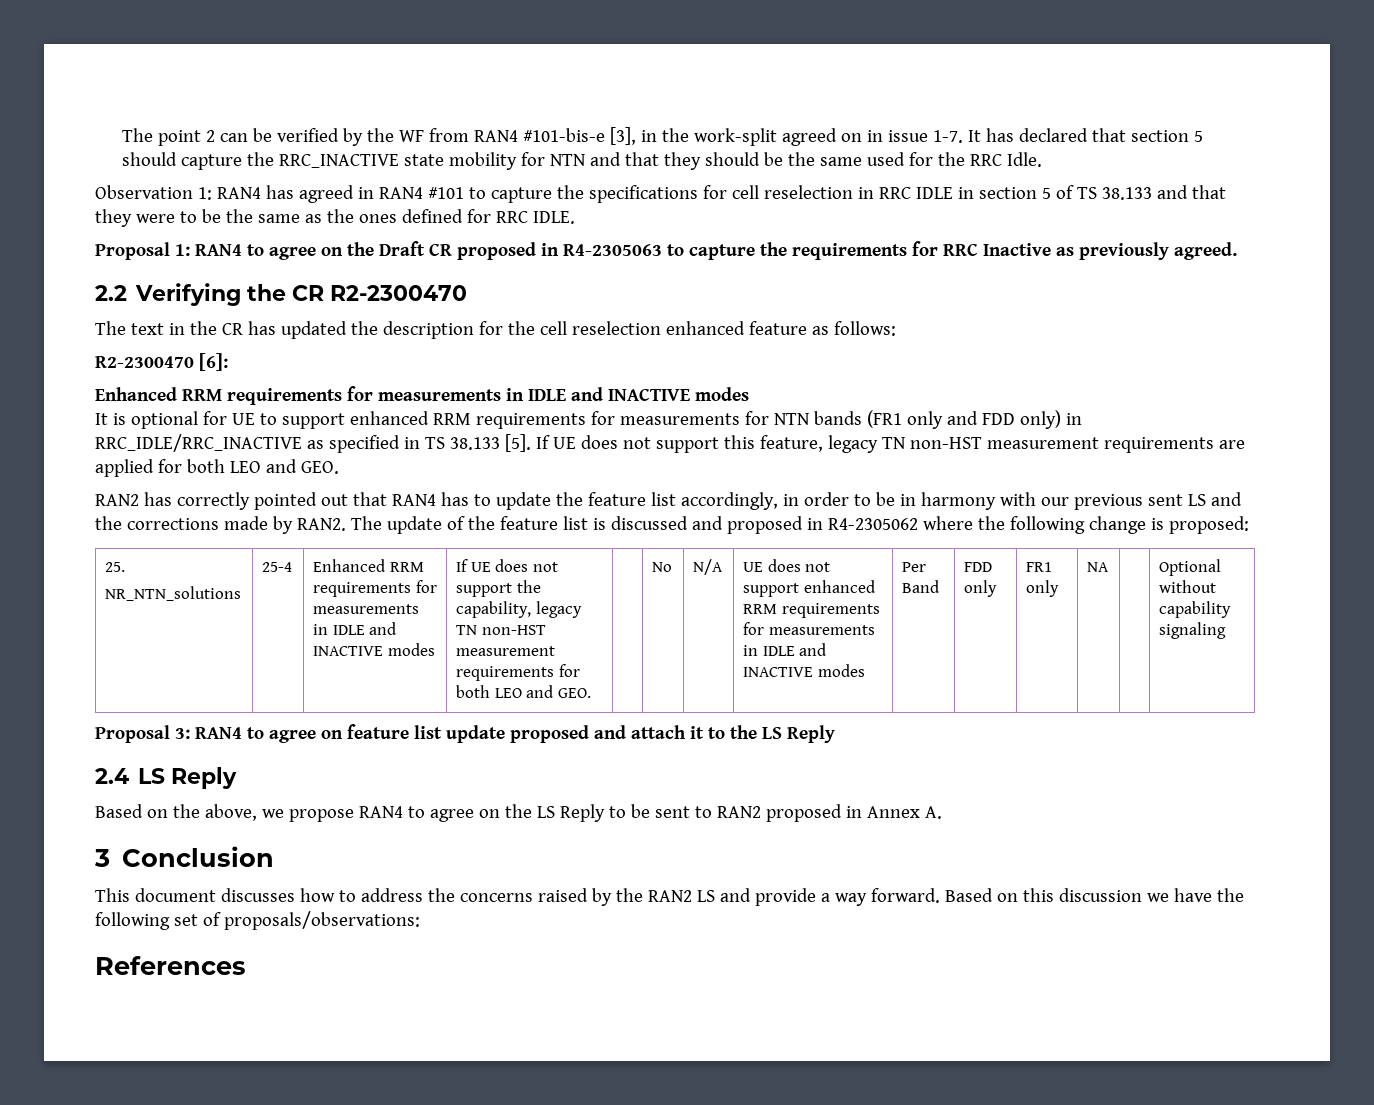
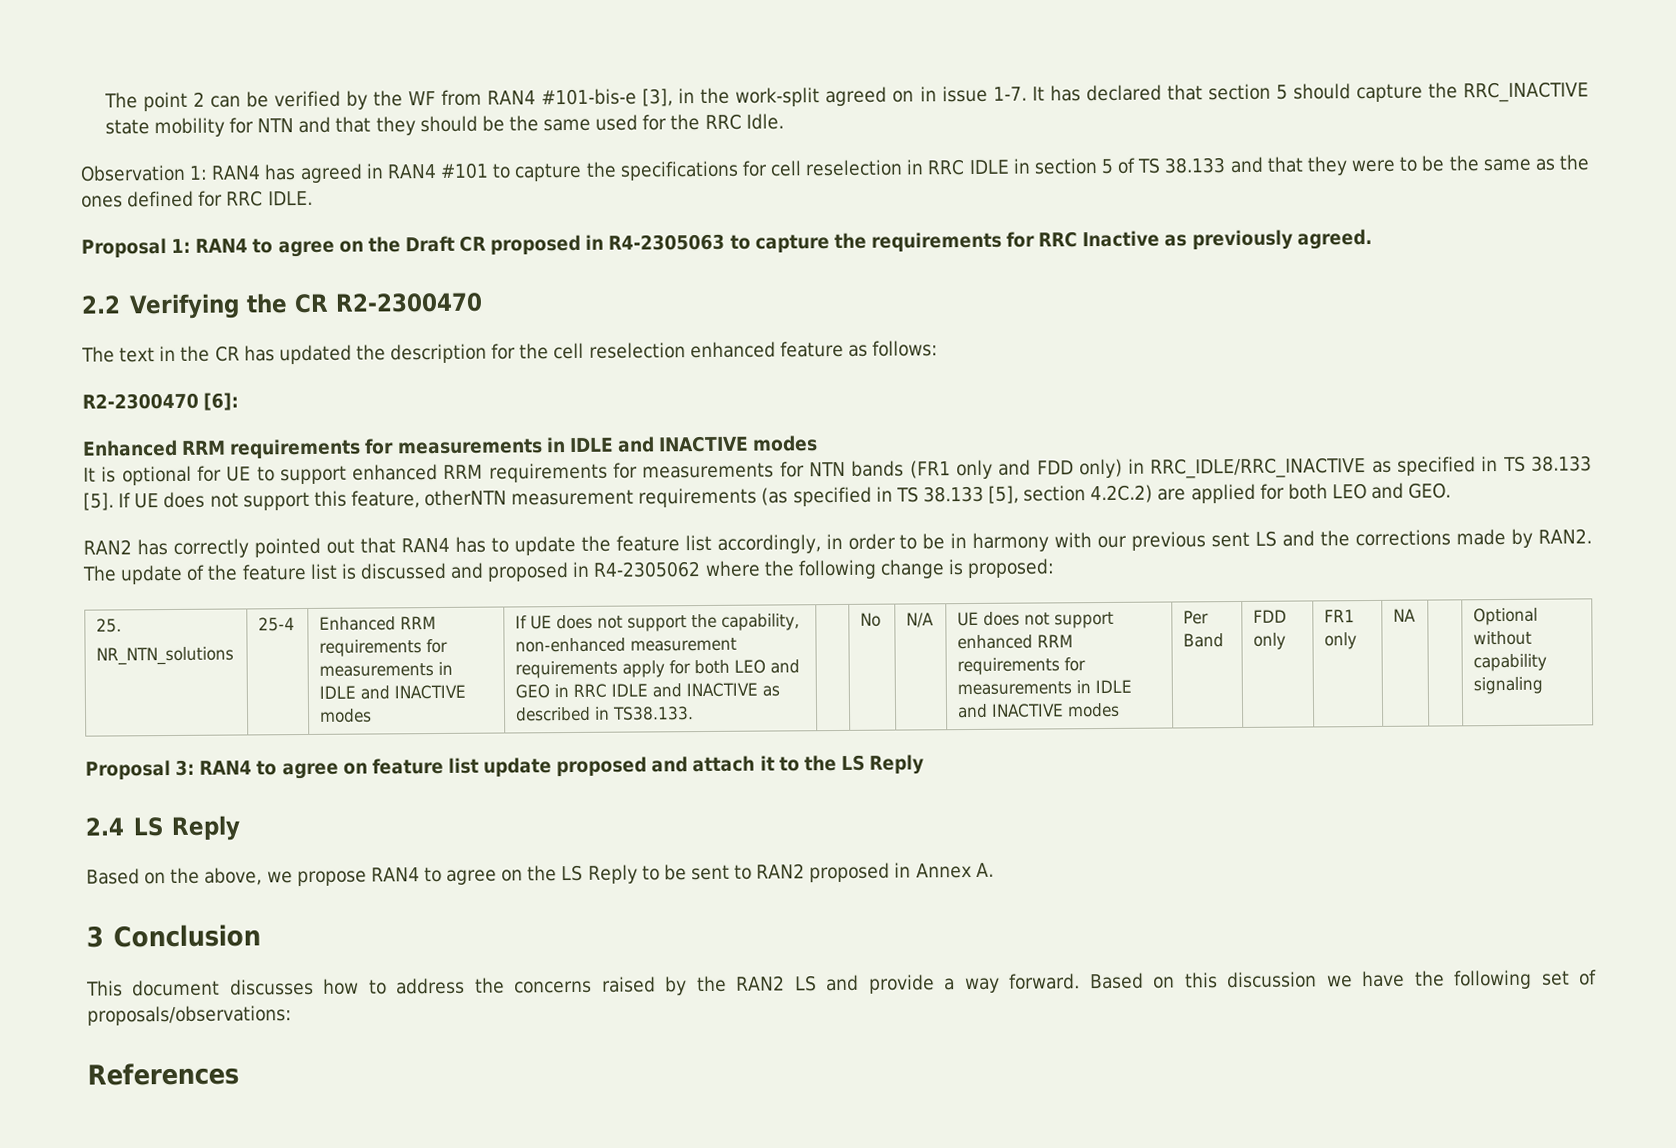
[827,435,1214,453] legacy TN non-HST measurement requirements -> [424,484,1154,508] otherNTN measurement requirements (as specified in TS 38.133 [5], section 4.2C.2)
[535,601,582,618] [456,625,546,635] [456,646,556,656] [456,664,580,681] [456,685,591,698] legacy TN non-HST measurement requirements for both LEO and GEO. -> [515,637,738,653] [515,659,801,679] [515,682,781,699] [515,706,695,722] non-enhanced measurement requirements apply for both LEO and GEO in RRC IDLE and INACTIVE as described in TS38.133.

